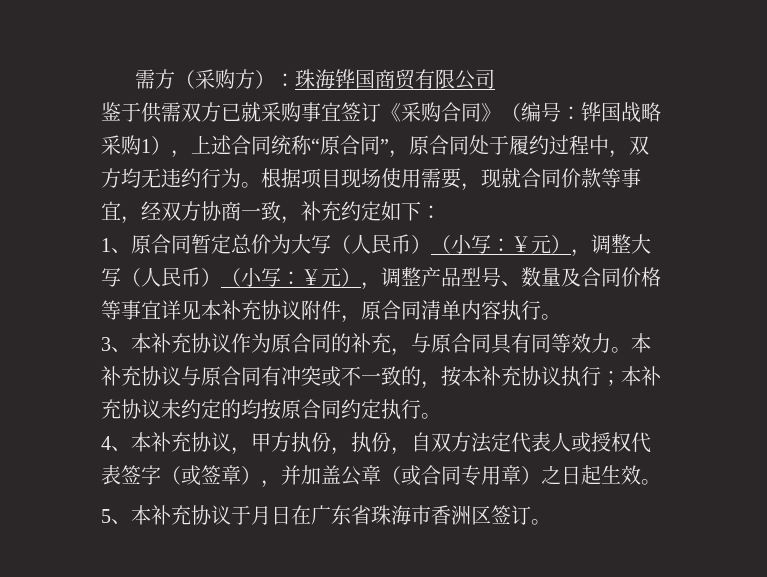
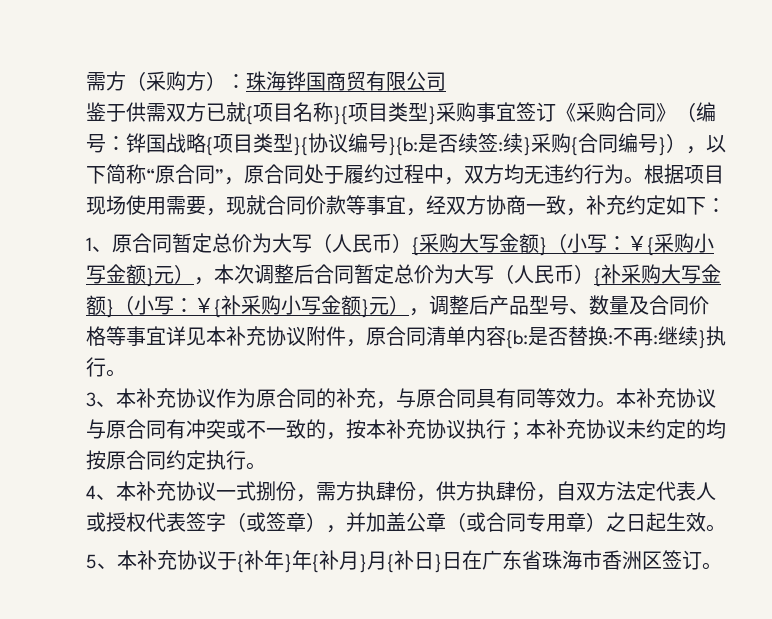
(261, 112) none -> [246,102,436,125] {项目名称}{项目类型}
[101,135,291,158] 采购1），上述合同统 -> [206,133,726,156] [86,164,126,184] {项目类型}{协议编号}{b:是否续签:续}采购{合同编号}），以下简
[431,234,651,257] [101,267,421,290] （小写：￥元），调整大写（人民币）（小写：￥元），调整 -> [412,233,714,256] [86,264,721,287] [86,295,489,318] {采购大写金额}（小写：￥{采购小写金额}元），本次调整后合同暂定总价为大写（人民币）{补采购大写金额}（小写：￥{补采购小写金额}元），调整后
(501, 310) none -> [506,326,706,349] {b:是否替换:不再:继续}
[231,432,371,455] ，甲方执份，执 -> [216,481,516,502] 一式捌份，需方执肆份，供方执肆
[251,506,271,525] 月 -> [237,550,442,573] {补年}年{补月}月{补日}

